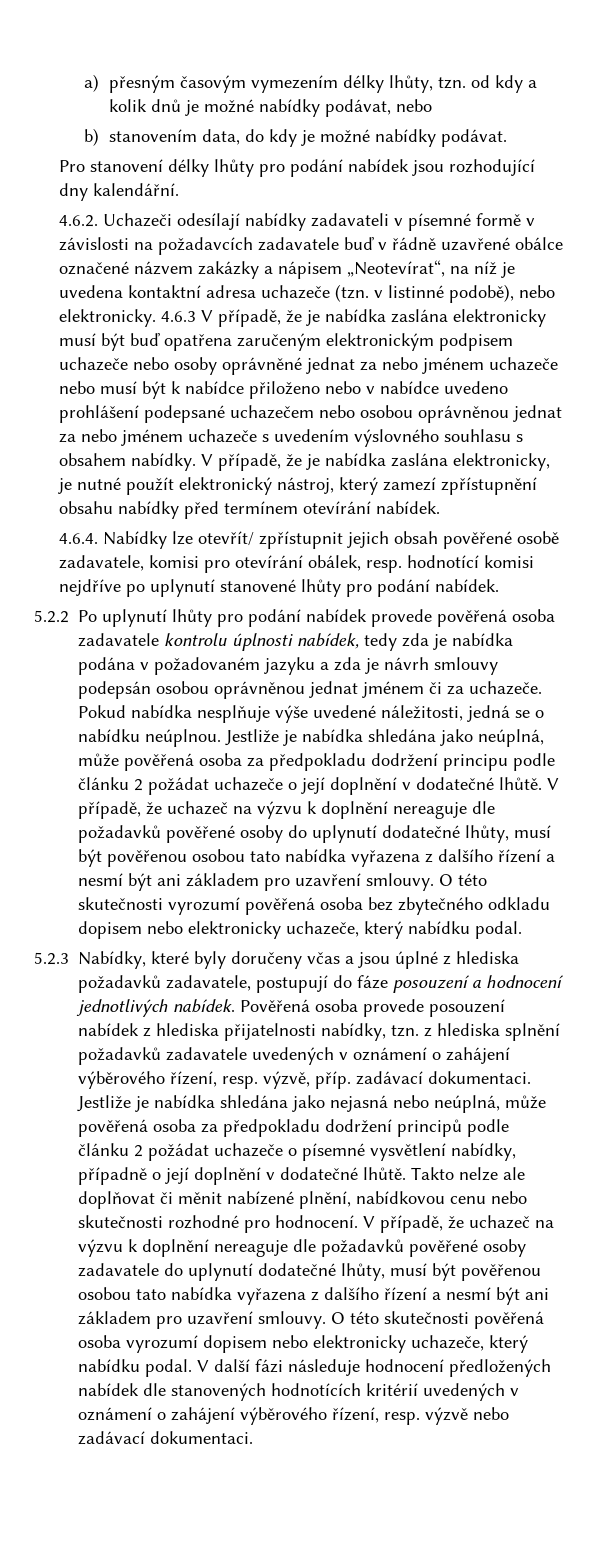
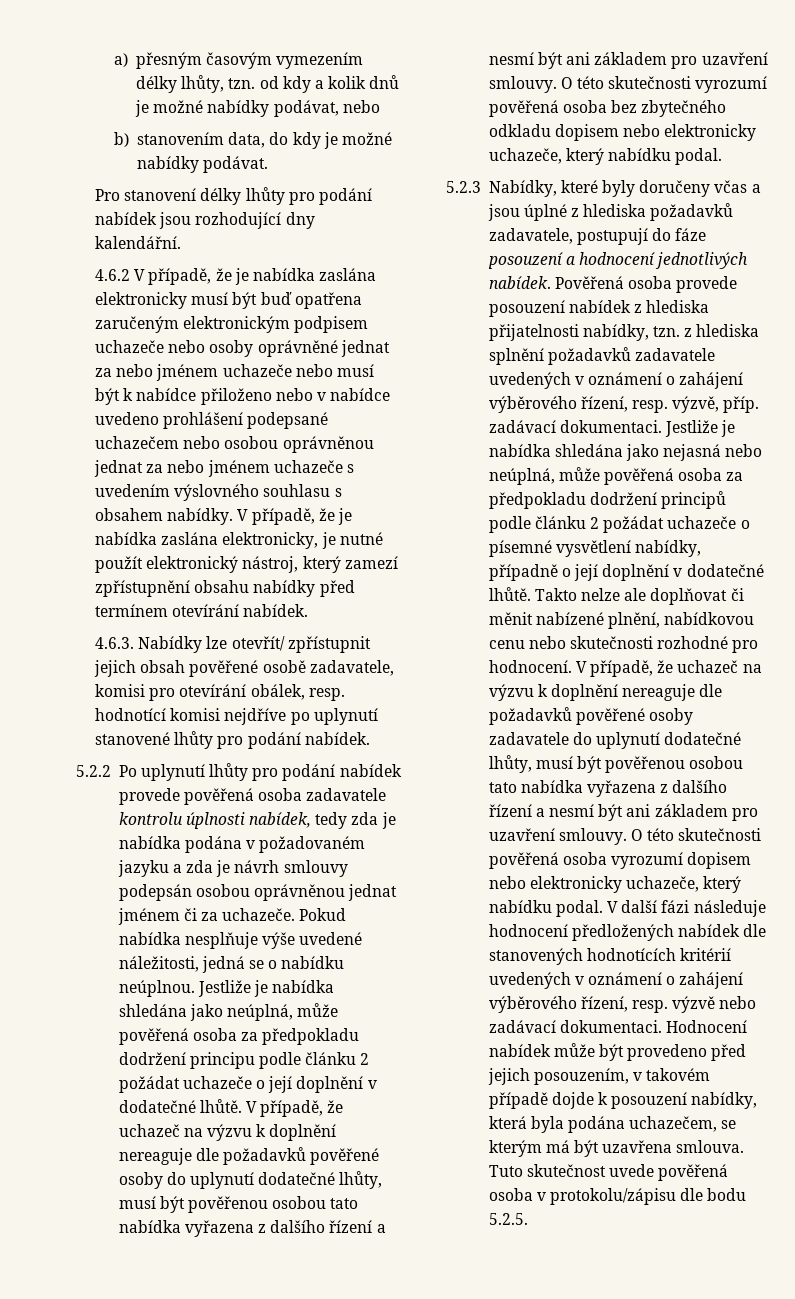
[58,213,535,231] [58,237,563,255] [58,260,515,279] [58,284,555,303] [58,309,196,327] 4.6.2. Uchazeči odesílají nabídky zadavateli v písemné formě v závislosti na požadavcích zadavatele buď v řádně uzavřené obálce označené názvem zakázky a nápisem „Neotevírat“, na níž je uvedena kontaktní adresa uchazeče (tzn. v listinné podobě), nebo elektronicky. 4.6.3 -> [95,269,131,281] 4.6.2
[58,533,98,544] 4.6.4. -> [95,637,135,649] 4.6.3.
(254, 1437) none -> [666,1020,748,1033] [488,1043,747,1061] [487,1068,711,1085] [488,1092,758,1109] [488,1116,737,1133] [488,1140,745,1157] [488,1164,729,1181] [488,1188,747,1205] [488,1213,528,1225] Hodnocení nabídek může být provedeno před jejich posouzením, v takovém případě dojde k posouzení nabídky, která byla podána uchazečem, se kterým má být uzavřena smlouva. Tuto skutečnost uvede pověřená osoba v protokolu/zápisu dle bodu 5.2.5.

